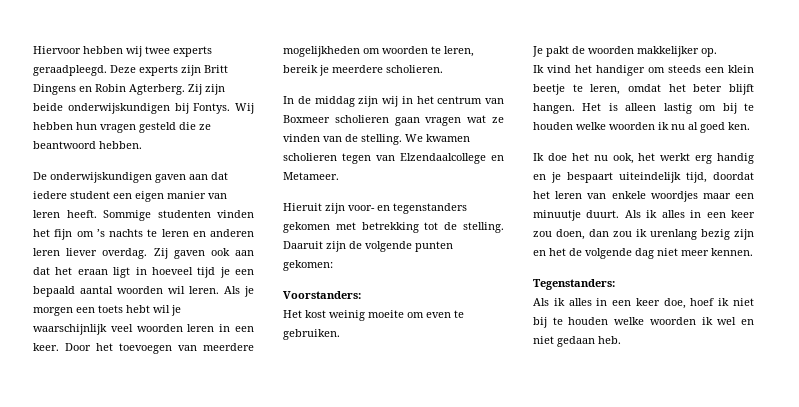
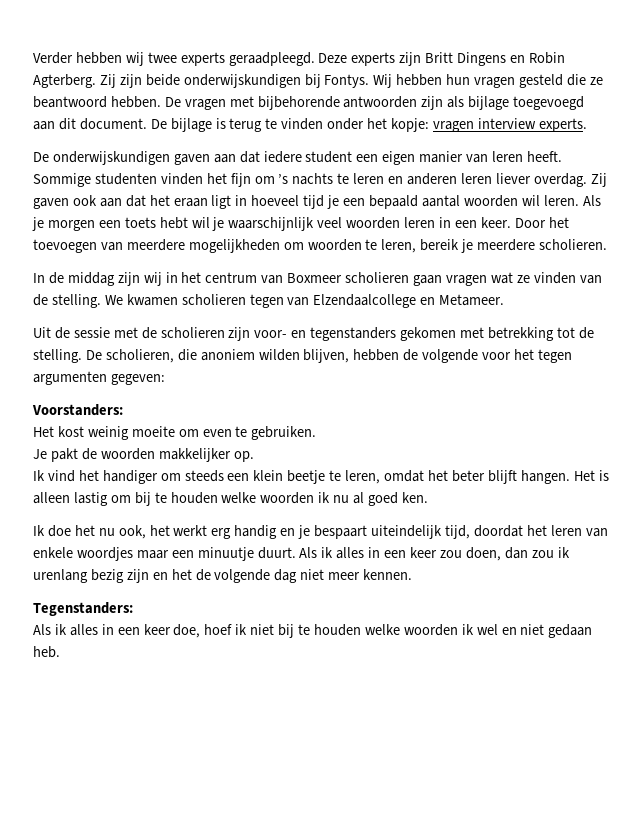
[33,46,81,54] Hiervoor -> [33,52,73,64] Verder
(142, 145) none -> [164,96,585,110] [33,118,587,132] De vragen met bijbehorende antwoorden zijn als bijlage toegevoegd aan dit document. De bijlage is terug te vinden onder het kopje: vragen interview experts.
[283,203,322,211] Hieruit -> [33,327,225,339] Uit de sessie met de scholieren
[283,241,453,252] [283,260,333,271] Daaruit zijn de volgende punten gekomen: -> [85,349,572,363] [33,371,165,385] De scholieren, die anoniem wilden blijven, hebben de volgende voor het tegen argumenten gegeven:

